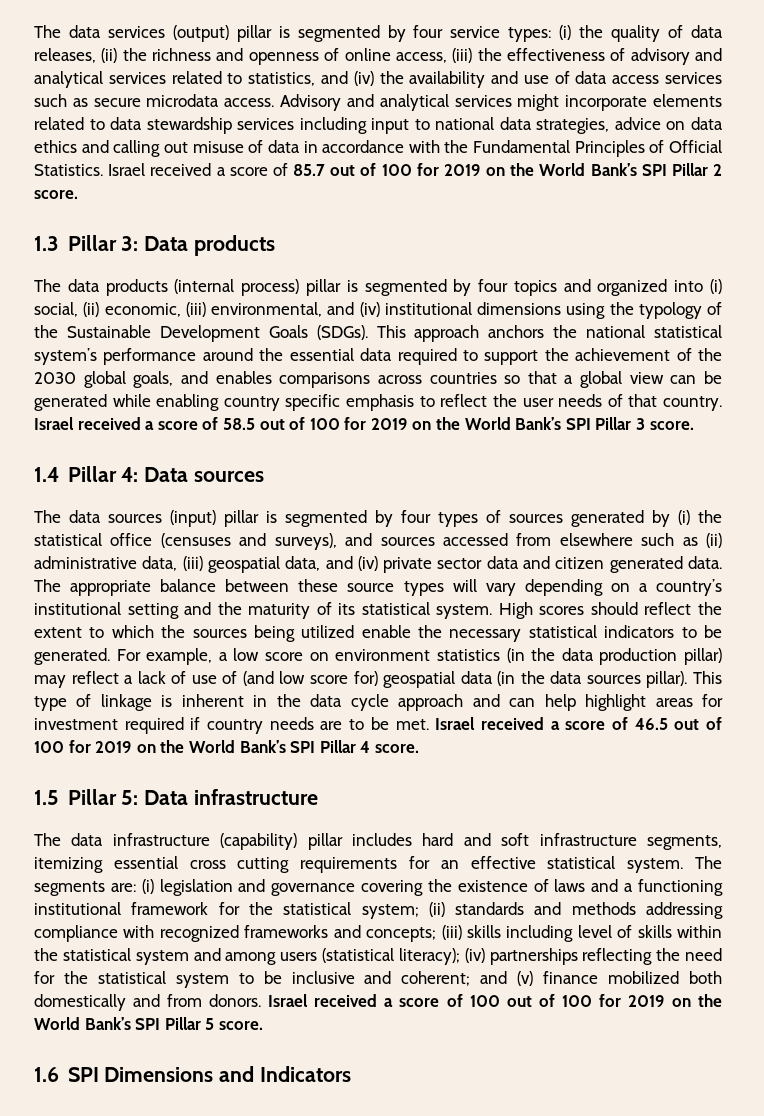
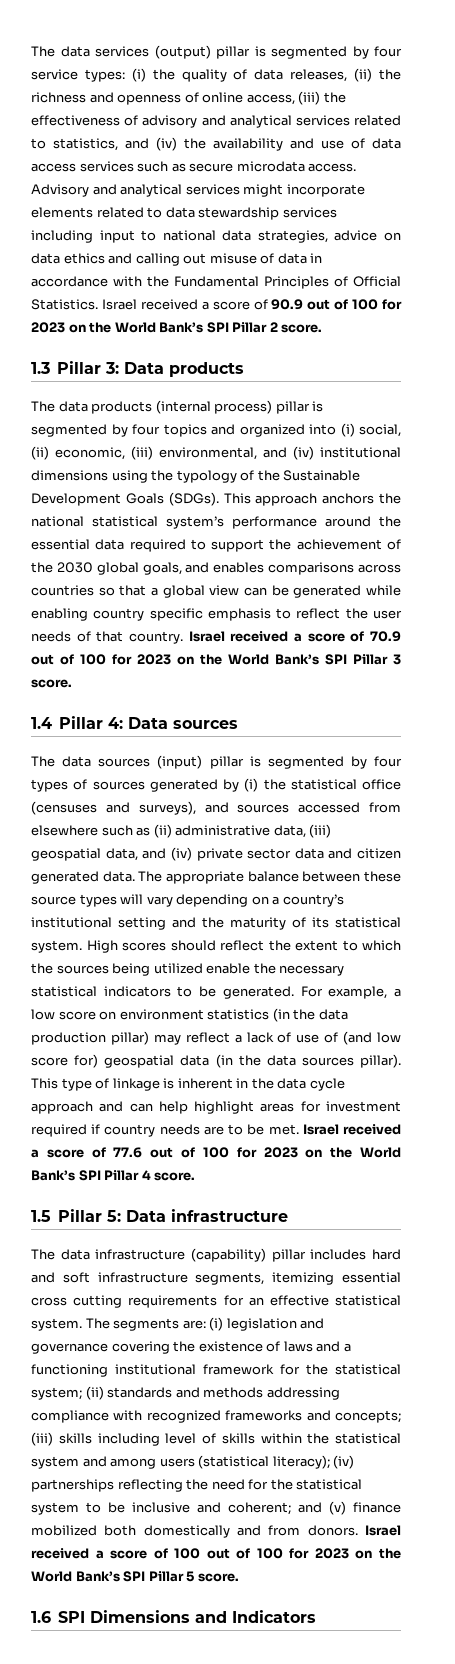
[293,163,481,176] 85.7 out of 100 for 2019 -> [271,299,402,310] [31,322,65,333] 90.9 out of 100 for 2023
[222,417,408,430] 58.5 out of 100 for 2019 -> [370,631,402,642] [31,654,171,665] 70.9 out of 100 for 2023
[634,717,722,730] [34,740,133,753] 46.5 out of 100 for 2019 -> [113,1147,298,1158] 77.6 out of 100 for 2023
[627,995,665,1007] 2019 -> [314,1548,349,1559] 2023

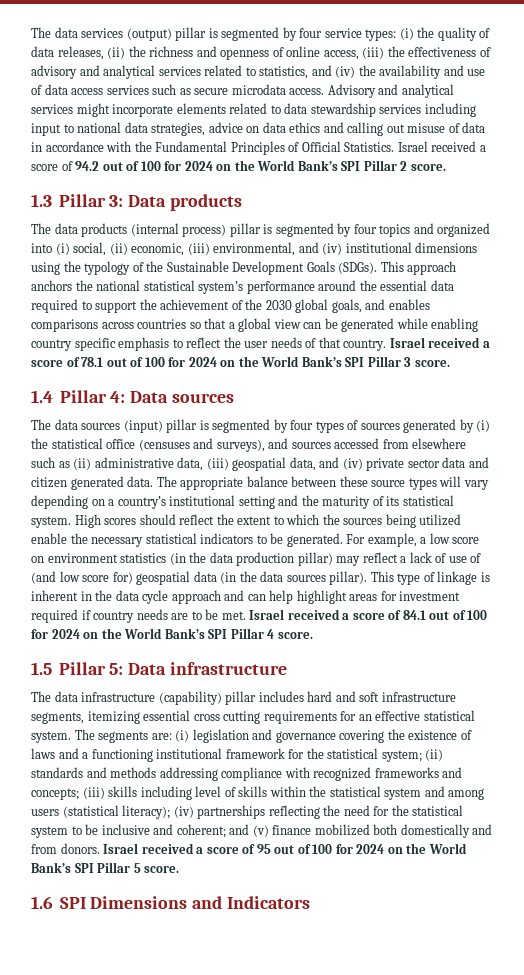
[271,299,402,310] [31,322,65,333] 90.9 out of 100 for 2023 -> [75,161,213,171] 94.2 out of 100 for 2024
[370,631,402,642] [31,654,171,665] 70.9 out of 100 for 2023 -> [81,357,217,367] 78.1 out of 100 for 2024
[113,1147,298,1158] 77.6 out of 100 for 2023 -> [402,610,488,620] [31,629,80,639] 84.1 out of 100 for 2024
[174,1548,349,1559] 100 out of 100 for 2023 -> [256,844,385,854] 95 out of 100 for 2024

